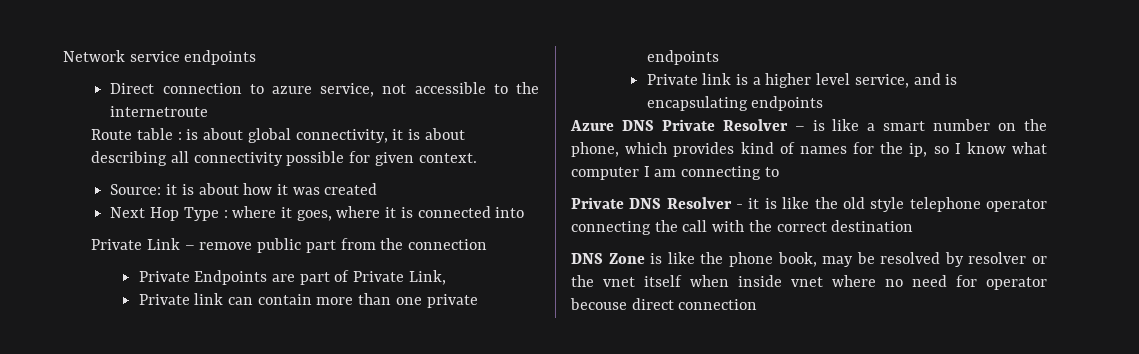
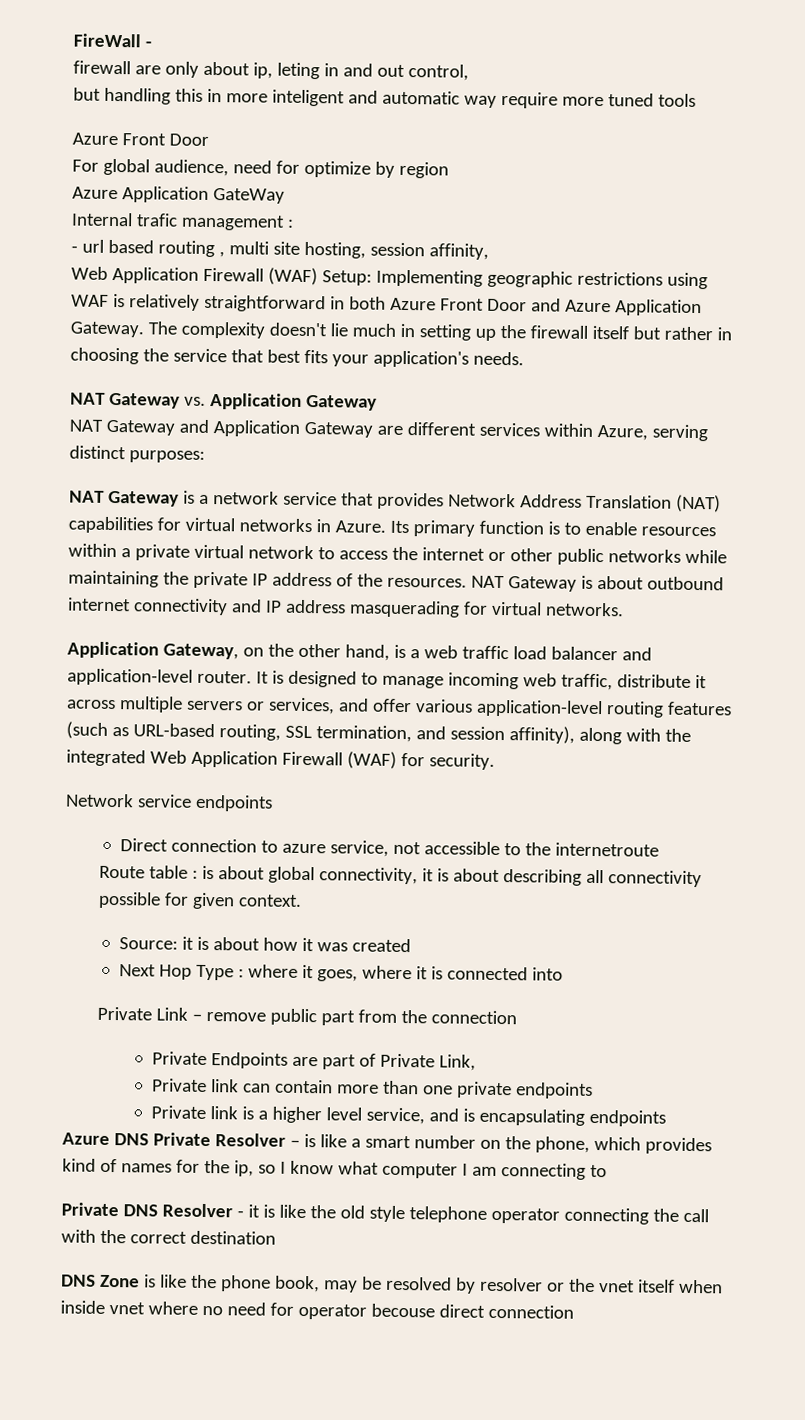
(63, 56) none -> [73,33,152,48] [73,60,469,81] [73,87,696,109] [72,132,209,146] [72,158,449,179] [72,186,285,204] [71,212,294,231] [71,239,489,260] [71,266,708,290] [71,293,702,317] [70,321,732,341] [70,347,524,368] [70,392,377,411] [69,419,708,442] [69,445,205,463] [69,490,721,513] [68,516,716,537] [68,543,727,566] [68,570,724,592] [68,597,624,618] [67,641,652,661] [67,668,707,691] [66,696,732,718] [66,721,691,745] [66,749,495,770] FireWall - // firewall are only about ip, leting in and out control, // but handling this in more inteligent and automatic way require more tuned tools // Azure Front Door // For global audience, need for optimize by region // Azure Application GateWay // Internal trafic management : // - url based routing , multi site hosting, session affinity, // Web Application Firewall (WAF) Setup: Implementing geographic restrictions using WAF is relatively straightforward in both Azure Front Door and Azure Application Gateway. The complexity doesn't lie much in setting up the firewall itself but rather in choosing the service that best fits your application's needs. // NAT Gateway vs. Application Gateway // NAT Gateway and Application Gateway are different services within Azure, serving distinct purposes: // NAT Gateway is a network service that provides Network Address Translation (NAT) capabilities for virtual networks in Azure. Its primary function is to enable resources within a private virtual network to access the internet or other public networks while maintaining the private IP address of the resources. NAT Gateway is about outbound internet connectivity and IP address masquerading for virtual networks. // Application Gateway, on the other hand, is a web traffic load balancer and application-level router. It is designed to manage incoming web traffic, distribute it across multiple servers or services, and offer various application-level routing features (such as URL-based routing, SSL termination, and session affinity), along with the integrated Web Application Firewall (WAF) for security. //

